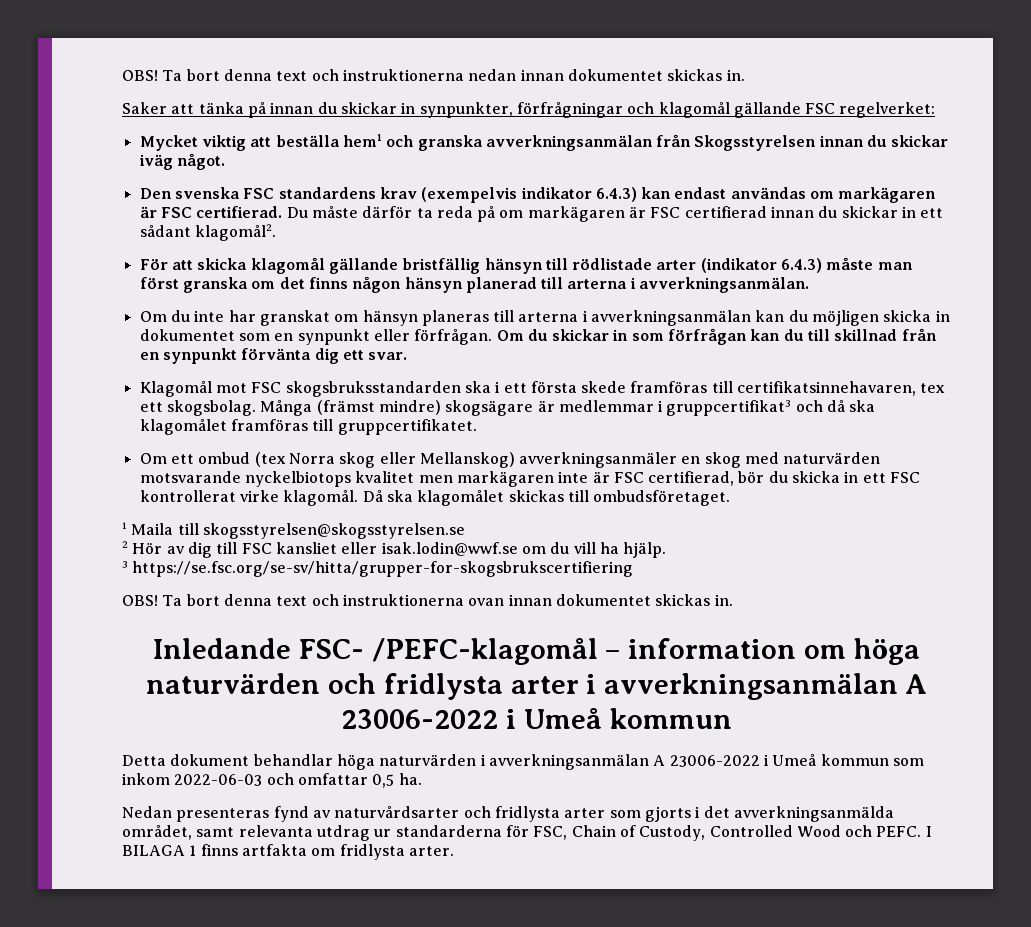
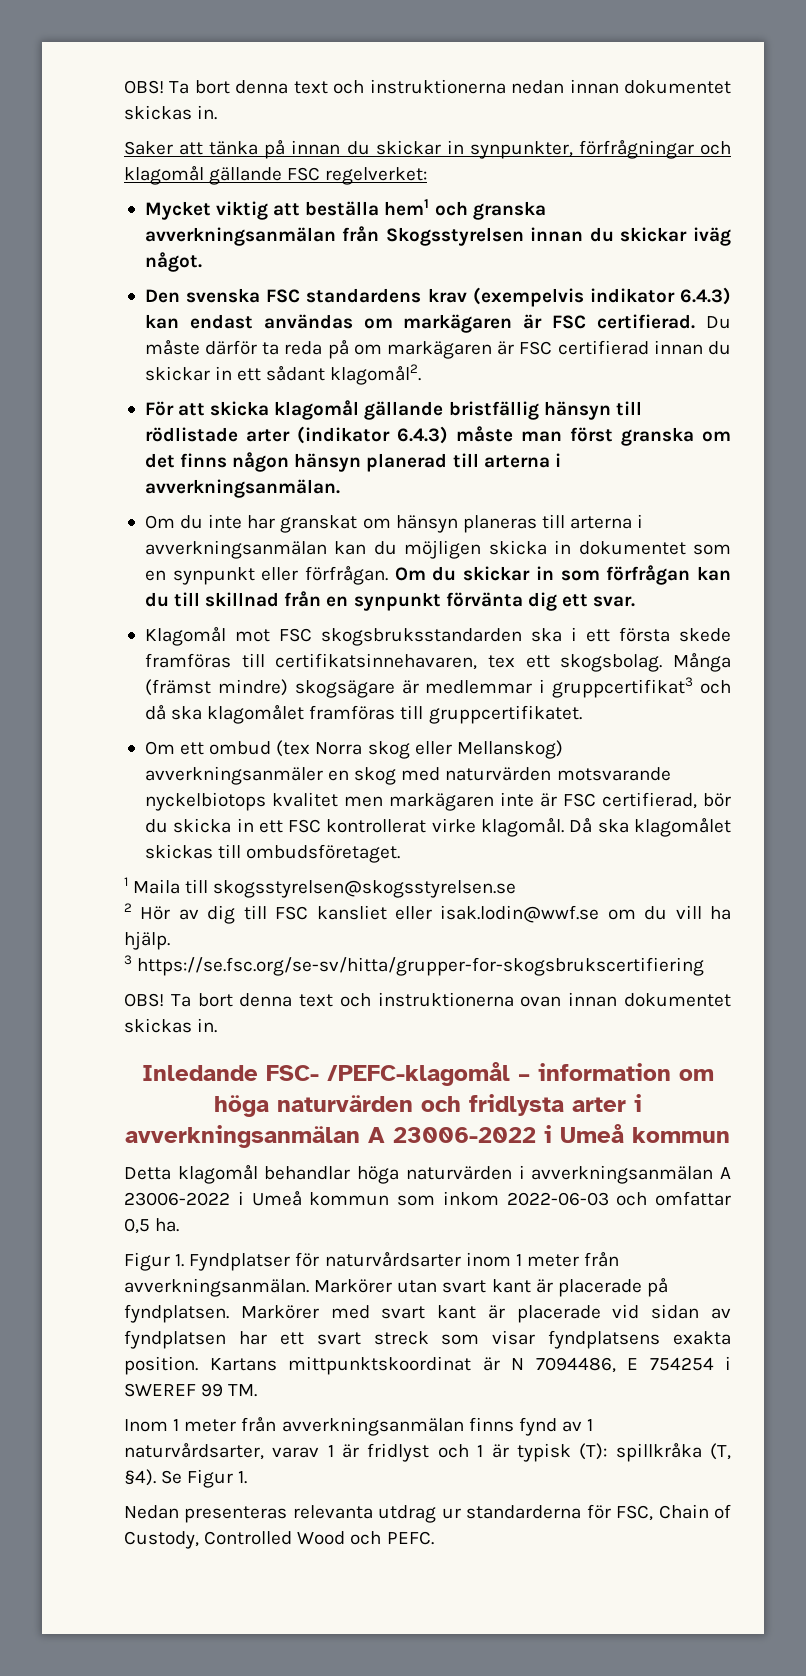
[170,754,250,766] dokument -> [177,1165,258,1184] klagomål
[122,806,894,822] [122,825,235,840] Nedan presenteras fynd av naturvårdsarter och fridlysta arter som gjorts i det avverkningsanmälda området, samt -> [124,1252,620,1271] [124,1278,668,1297] [124,1304,731,1323] [124,1330,731,1349] [124,1356,731,1375] [124,1383,258,1397] [124,1417,594,1436] [124,1443,731,1462] [124,1469,248,1488] [124,1505,288,1523] Figur 1. Fyndplatser för naturvårdsarter inom 1 meter från avverkningsanmälan. Markörer utan svart kant är placerade på fyndplatsen. Markörer med svart kant är placerade vid sidan av fyndplatsen har ett svart streck som visar fyndplatsens exakta position. Kartans mittpunktskoordinat är N 7094486, E 754254 i SWEREF 99 TM. // Inom 1 meter från avverkningsanmälan finns fynd av 1 naturvårdsarter, varav 1 är fridlyst och 1 är typisk (T): spillkråka (T, §4). Se Figur 1. // Nedan presenteras
[925,826,932,837] [122,844,454,860] I BILAGA 1 finns artfakta om fridlysta arter. -> (434, 1538) none

